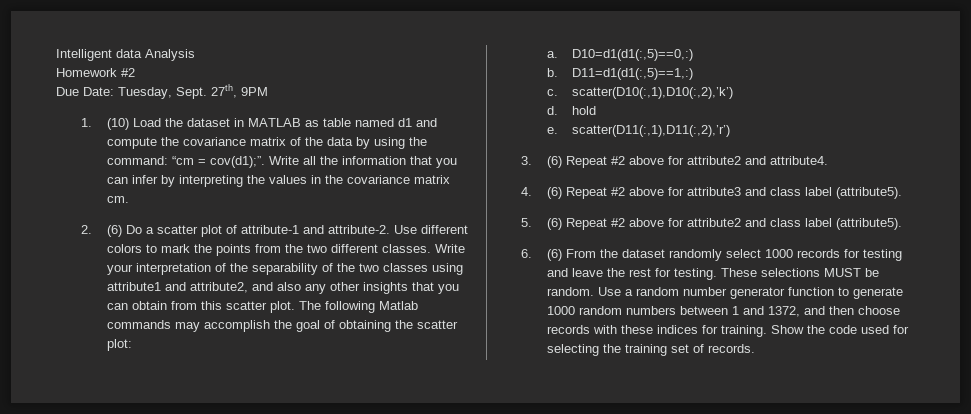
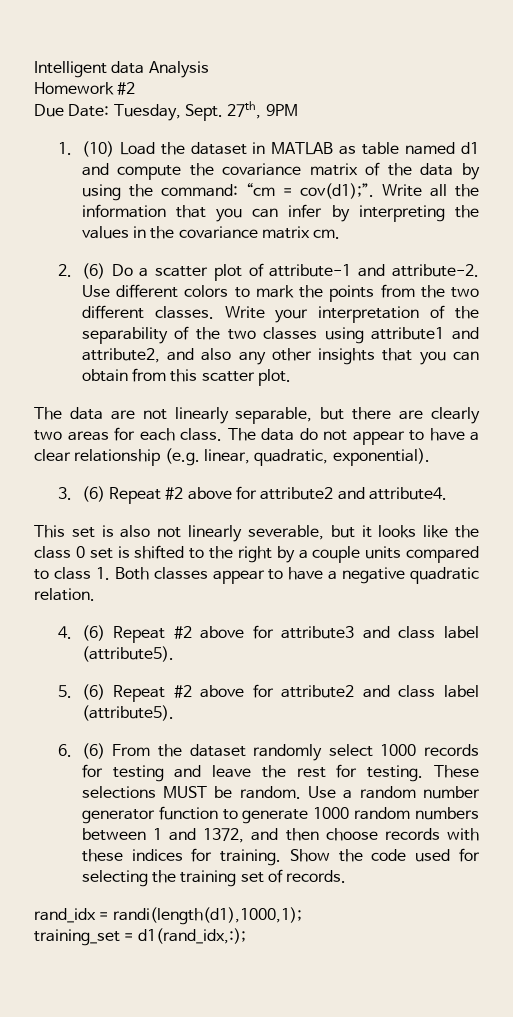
[298,301,418,313] [106,320,458,332] [106,339,132,351] [546,49,694,61] [546,68,694,80] [546,87,734,99] [546,106,597,115] [546,125,731,137] The following Matlab commands may accomplish the goal of obtaining the scatter plot: // a. D10=d1(d1(:,5)==0,:) // b. D11=d1(d1(:,5)==1,:) // c. scatter(D10(:,1),D10(:,2),’k’) // d. hold // e. scatter(D11(:,1),D11(:,2),’r’) -> [34,407,481,424] [34,427,479,445] [34,448,430,466] // The data are not linearly separable, but there are clearly two areas for each class. The data do not appear to have a clear relationship (e.g. linear, quadratic, exponential).
(828, 160) none -> [34,525,479,542] [34,545,479,563] [34,567,479,584] [34,588,95,601] // This set is also not linearly severable, but it looks like the class 0 set is shifted to the right by a couple units compared to class 1. Both classes appear to have a negative quadratic relation.
(755, 348) none -> [34,907,302,925] [34,928,246,946] // rand_idx = randi(length(d1),1000,1); // training_set = d1(rand_idx,:);

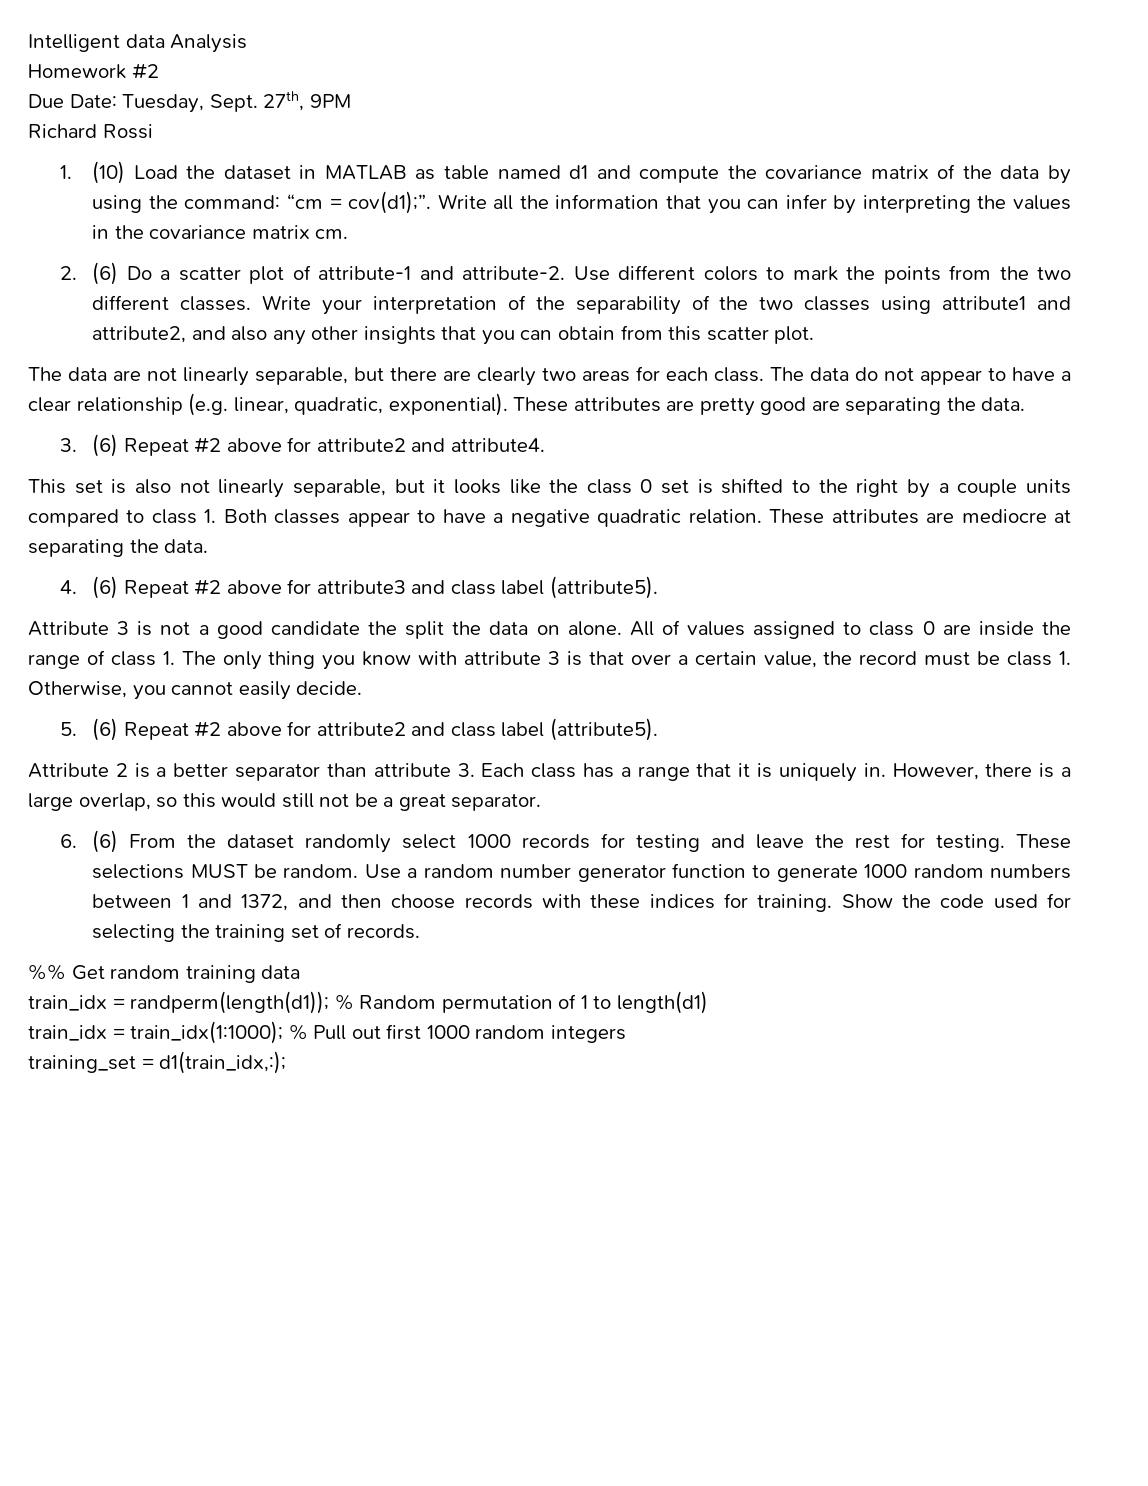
(298, 110) none -> [28,124,153,139] // Richard Rossi
(430, 457) none -> [513,397,1026,416] These attributes are pretty good are separating the data.
[247,525,324,540] severable, -> [292,479,386,497] separable,
(95, 594) none -> [769,509,1072,524] [28,539,209,557] These attributes are mediocre at separating the data.
(174, 654) none -> [28,620,1071,639] [28,650,1071,670] [28,681,363,700] // Attribute 3 is not a good candidate the split the data on alone. All of values assigned to class 0 are inside the range of class 1. The only thing you know with attribute 3 is that over a certain value, the record must be class 1. Otherwise, you cannot easily decide.
(174, 713) none -> [28,763,1072,782] [28,793,542,811] // Attribute 2 is a better separator than attribute 3. Each class has a range that it is uniquely in. However, there is a large overlap, so this would still not be a great separator.
[34,907,302,925] rand_idx = randi(length(d1),1000,1); -> [28,964,301,983] [28,991,708,1014] [28,1021,626,1044] %% Get random training data // train_idx = randperm(length(d1)); % Random permutation of 1 to length(d1) // train_idx = train_idx(1:1000); % Pull out first 1000 random integers
[137,928,246,944] d1(rand_idx,:); -> [159,1051,287,1074] d1(train_idx,:);

